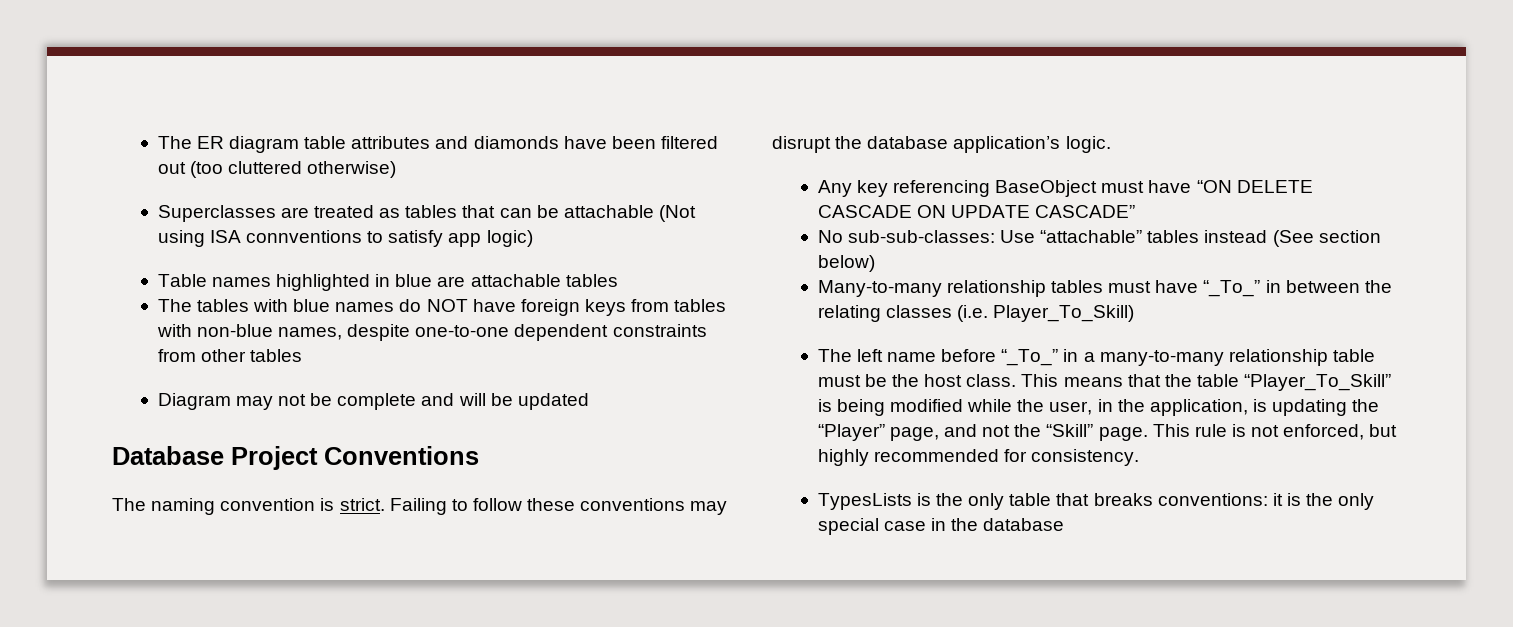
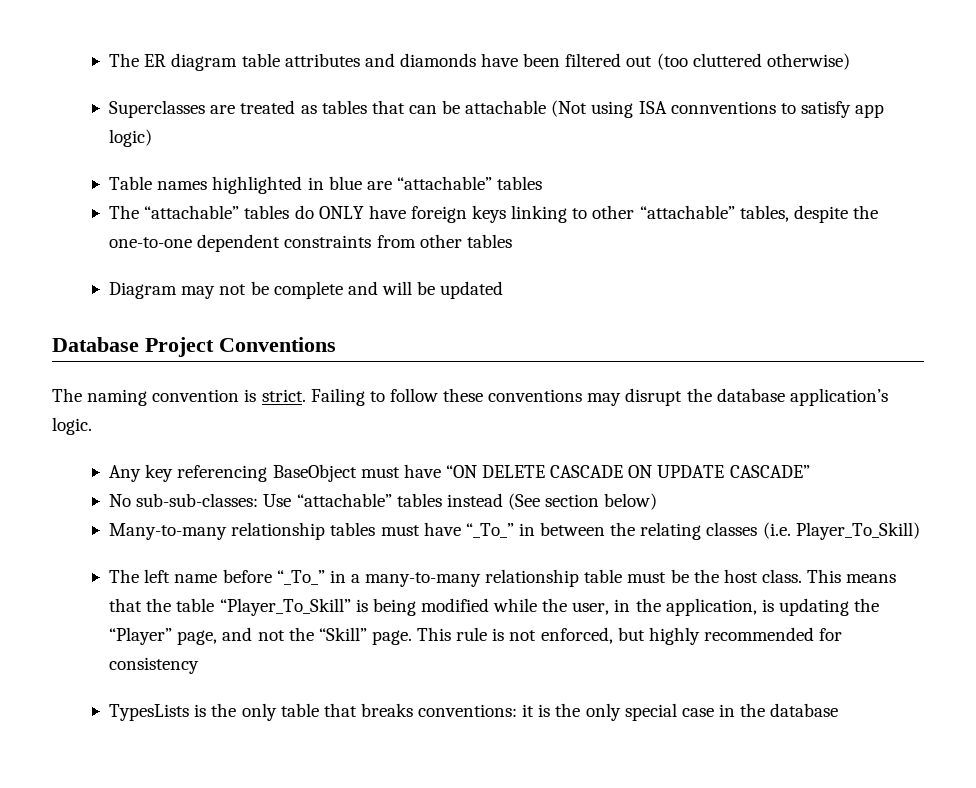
[470,274,561,287] attachable -> [396,176,492,190] “attachable”
[196,299,727,316] [156,324,411,341] tables with blue names do NOT have foreign keys from tables with non-blue names, despite -> [144,205,878,223] “attachable” tables do ONLY have foreign keys linking to other “attachable” tables, despite the
[1031,449,1140,466] consistency. -> [109,657,200,674] consistency

